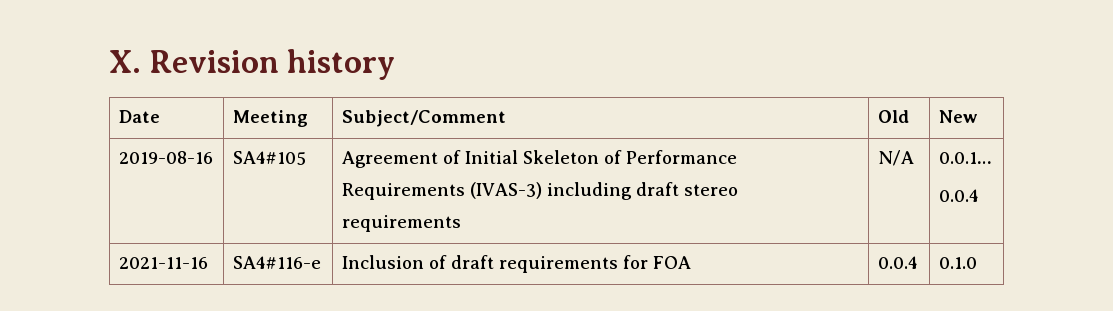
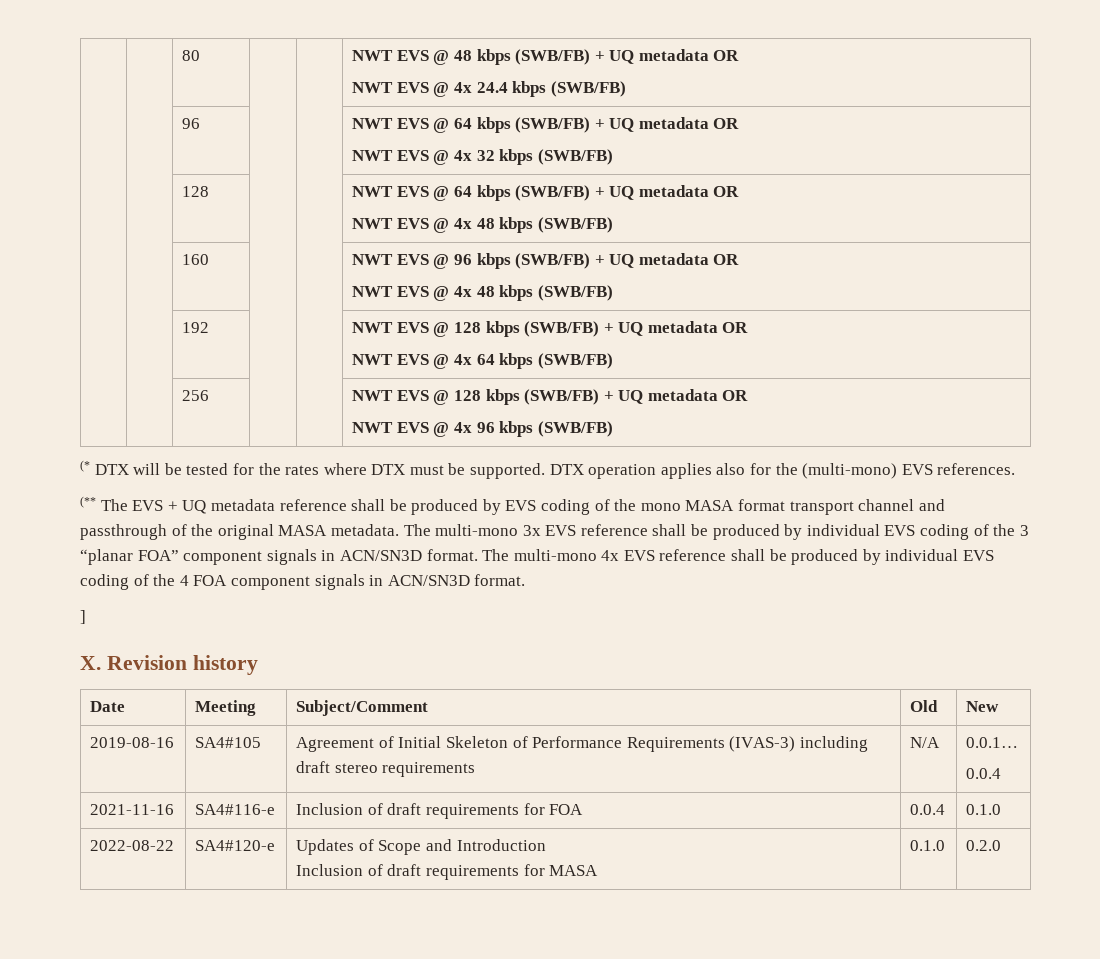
(109, 61) none -> [182,50,201,61] [352,49,740,65] [352,81,626,97] [182,118,201,129] [352,117,740,133] [352,149,613,165] [182,186,210,197] [352,185,740,201] [352,217,613,233] [182,254,210,265] [352,253,740,269] [352,285,613,301] [182,322,210,333] [352,321,749,337] [352,353,613,369] [182,390,210,401] [352,389,749,405] [352,421,613,437] [80,460,1016,479] [80,496,945,515] [80,524,1029,540] [80,549,995,565] [80,574,526,590] [80,610,86,624] | | 80 | | | NWT EVS @ 48 kbps (SWB/FB) + UQ metadata OR // NWT EVS @ 4x 24.4 kbps (SWB/FB) // | | 96 | | | NWT EVS @ 64 kbps (SWB/FB) + UQ metadata OR // NWT EVS @ 4x 32 kbps (SWB/FB) // | | 128 | | | NWT EVS @ 64 kbps (SWB/FB) + UQ metadata OR // NWT EVS @ 4x 48 kbps (SWB/FB) // | | 160 | | | NWT EVS @ 96 kbps (SWB/FB) + UQ metadata OR // NWT EVS @ 4x 48 kbps (SWB/FB) // | | 192 | | | NWT EVS @ 128 kbps (SWB/FB) + UQ metadata OR // NWT EVS @ 4x 64 kbps (SWB/FB) // | | 256 | | | NWT EVS @ 128 kbps (SWB/FB) + UQ metadata OR // NWT EVS @ 4x 96 kbps (SWB/FB) // (* DTX will be tested for the rates where DTX must be supported. DTX operation applies also for the (multi-mono) EVS references. // (** The EVS + UQ metadata reference shall be produced by EVS coding of the mono MASA format transport channel and passthrough of the original MASA metadata. The multi-mono 3x EVS reference shall be produced by individual EVS coding of the 3 “planar FOA” component signals in ACN/SN3D format. The multi-mono 4x EVS reference shall be produced by individual EVS coding of the 4 FOA component signals in ACN/SN3D format. // ] //
(977, 263) none -> [90,840,175,851] [195,840,276,851] [296,839,546,855] [296,864,599,880] [910,840,946,851] [966,840,1002,851] // 2022-08-22 | SA4#120-e | Updates of Scope and Introduction // Inclusion of draft requirements for MASA | 0.1.0 | 0.2.0

